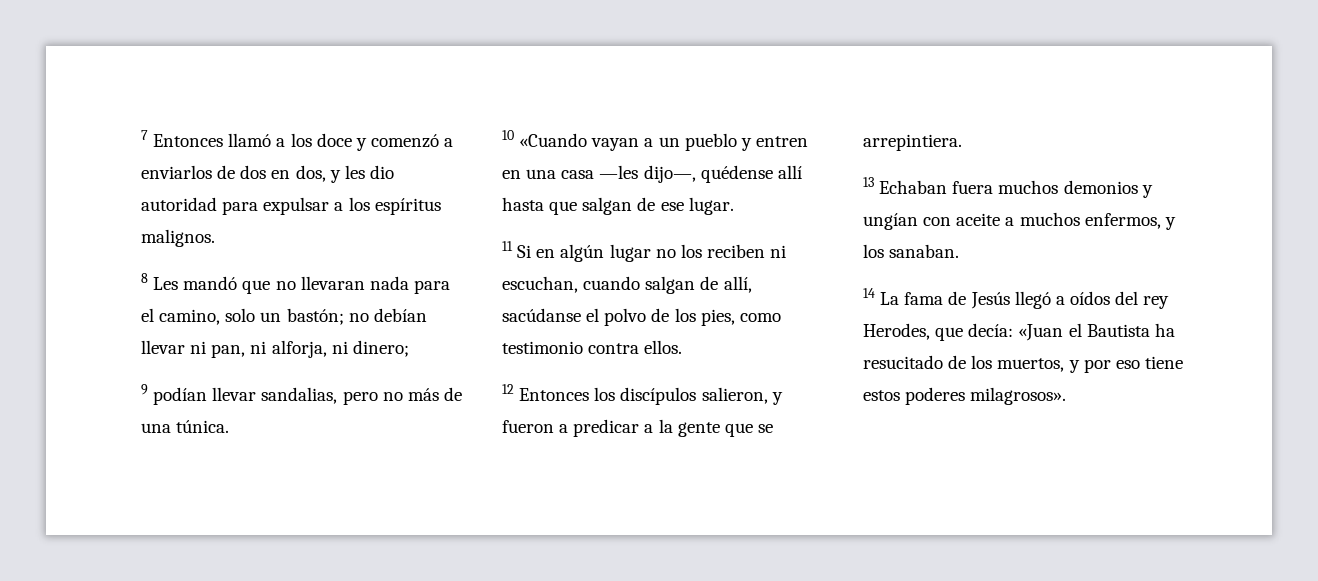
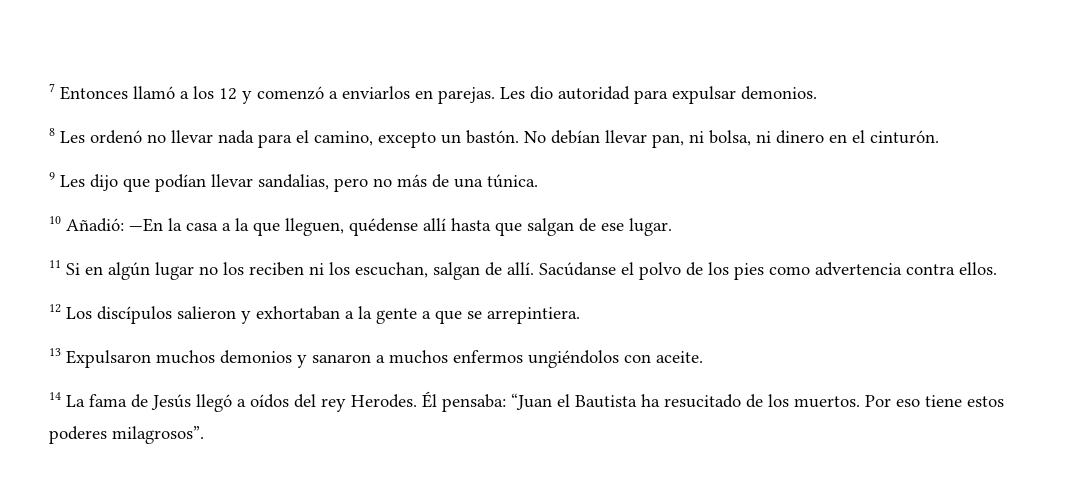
[316,133,352,147] doce -> [219,88,237,100] 12
[217,165,394,183] [141,197,441,215] [141,229,215,247] [141,273,450,294] [141,308,369,325] de dos en dos, y les dio autoridad para expulsar a los espíritus malignos. // 8 Les mandó que no llevaran nada para el camino, solo un bastón; no -> [415,86,817,104] [49,128,546,148] en parejas. Les dio autoridad para expulsar demonios. // 8 Les ordenó no llevar nada para el camino, excepto un bastón. No
[190,341,207,354] ni -> (647, 136) none
[271,340,409,358] [141,384,148,395] alforja, ni dinero; // 9 -> [709,130,939,146] [49,172,150,192] bolsa, ni dinero en el cinturón. // 9 Les dijo que
[519,133,808,151] [502,165,696,183] «Cuando vayan a un pueblo y entren en una casa —les dijo—, -> [66,218,344,236] Añadió: —En la casa a la que lleguen,
[502,276,752,294] [502,308,581,322] escuchan, cuando salgan de allí, sacúdanse -> [329,262,616,280] los escuchan, salgan de allí. Sacúdanse
[700,309,781,326] [502,341,583,354] pies, como testimonio -> [734,262,902,280] pies como advertencia
[519,387,783,405] [502,419,640,437] Entonces los discípulos salieron, y fueron a predicar -> [66,306,340,324] Los discípulos salieron y exhortaban
(720, 429) none -> [422,311,431,319] a
[879,180,994,194] Echaban fuera -> [66,350,151,368] Expulsaron
[863,212,1176,230] [863,244,960,258] ungían con aceite a muchos enfermos, y los sanaban. -> [312,350,703,368] sanaron a muchos enfermos ungiéndolos con aceite.
[863,323,1064,341] Herodes, que decía: «Juan -> [351,391,552,412] Herodes. Él pensaba: “Juan
[997,358,1111,373] muertos, y por -> [794,395,891,408] muertos. Por
[970,387,1067,405] milagrosos». -> [112,426,204,444] milagrosos”.

